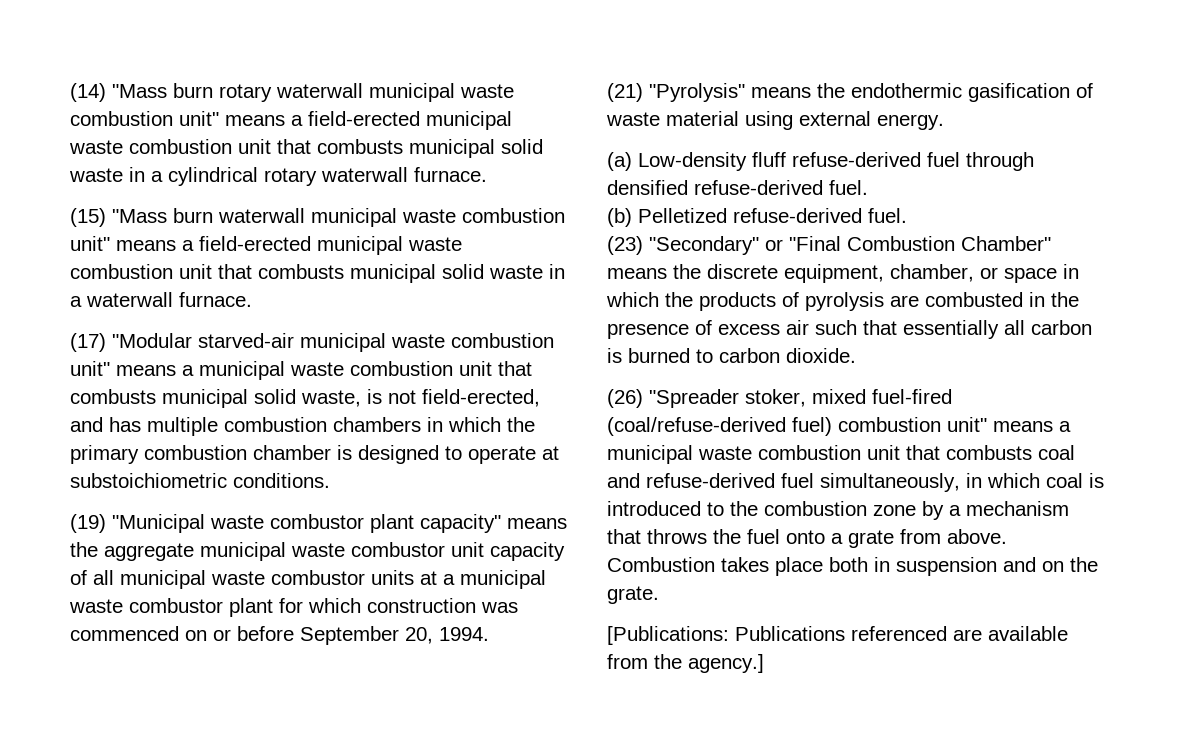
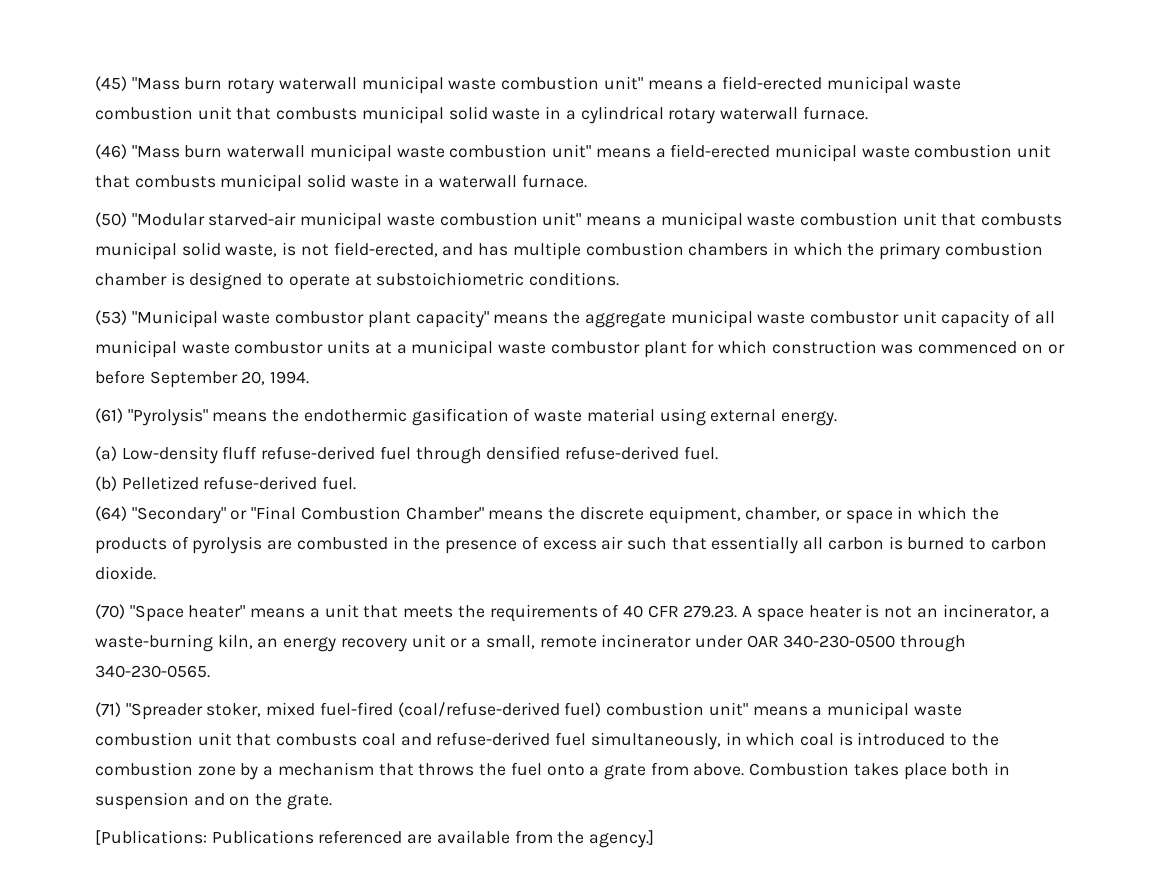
[70,83,106,102] (14) -> [95,76,127,91] (45)
[70,208,106,227] (15) -> [95,144,127,159] (46)
[70,333,106,352] (17) -> [95,212,127,227] (50)
[70,514,106,533] (19) -> [95,310,127,325] (53)
[607,83,643,102] (21) -> [95,408,123,423] (61)
[607,236,643,255] (23) -> [95,506,127,521] (64)
[607,389,643,408] (26) -> [95,604,1051,622] [95,634,967,652] [95,665,210,678] [95,702,121,717] (70) "Space heater" means a unit that meets the requirements of 40 CFR 279.23. A space heater is not an incinerator, a waste-burning kiln, an energy recovery unit or a small, remote incinerator under OAR 340-230-0500 through 340-230-0565. // (71)

